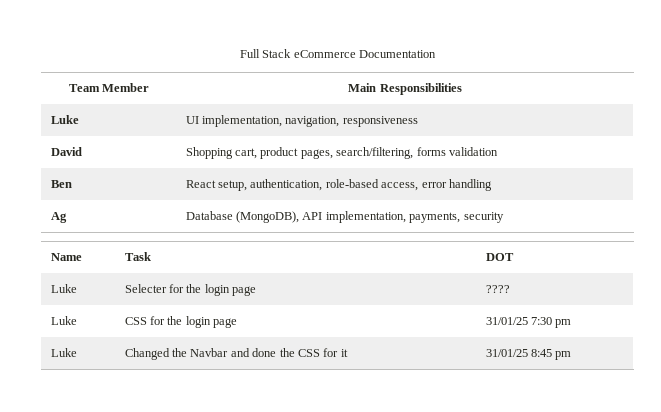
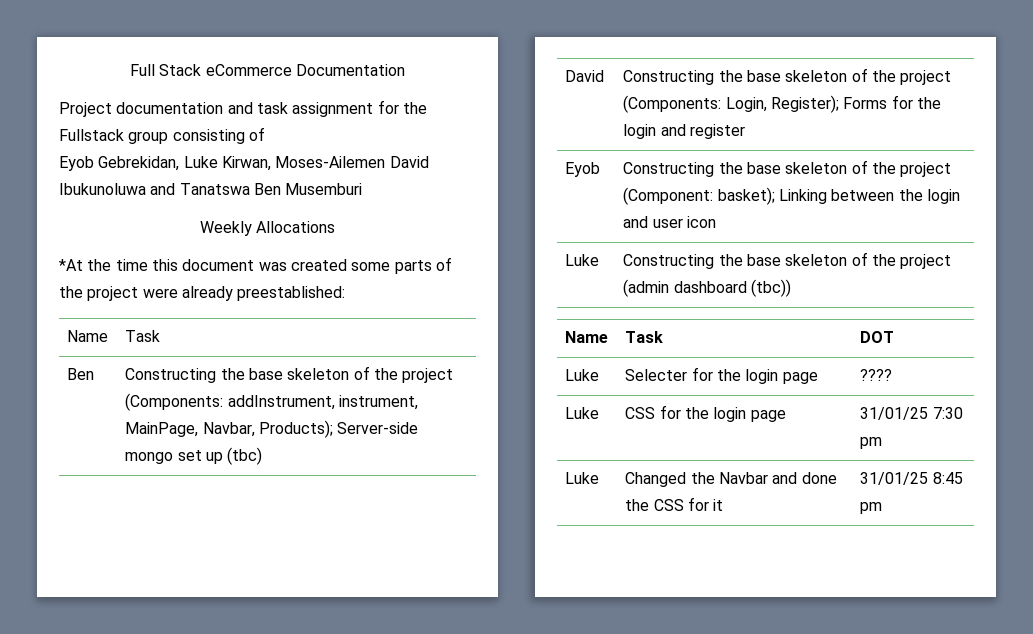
[68,83,150,92] [348,83,462,95] [50,115,79,124] [185,115,418,127] [50,147,82,156] [185,147,498,159] [50,180,72,188] [185,179,492,191] [50,212,67,223] [185,211,504,223] // Team Member | Main Responsibilities // Luke | UI implementation, navigation, responsiveness // David | Shopping cart, product pages, search/filtering, forms validation // Ben | React setup, authentication, role-based access, error handling // Ag | Database (MongoDB), API implementation, payments, security -> [59,100,427,117] [59,127,265,144] [59,156,429,171] [59,183,363,195] [199,221,336,236] [59,257,452,274] [59,286,346,301] [67,330,109,342] [125,330,161,342] [67,368,95,380] [125,366,454,383] [125,393,418,411] [125,420,419,438] [125,447,263,465] [565,70,605,82] [623,68,952,85] [623,95,941,113] [623,124,745,139] [565,162,601,177] [623,160,952,177] [623,187,960,205] [623,216,716,228] [565,254,600,266] [623,252,952,269] [623,279,791,297] // Project documentation and task assignment for the Fullstack group consisting of // Eyob Gebrekidan, Luke Kirwan, Moses-Ailemen David Ibukunoluwa and Tanatswa Ben Musemburi // Weekly Allocations // *At the time this document was created some parts of the project were already preestablished: // Name | Task // Ben | Constructing the base skeleton of the project (Components: addInstrument, instrument, MainPage, Navbar, Products); Server-side mongo set up (tbc) // David | Constructing the base skeleton of the project (Components: Login, Register); Forms for the login and register // Eyob | Constructing the base skeleton of the project (Component: basket); Linking between the login and user icon // Luke | Constructing the base skeleton of the project (admin dashboard (tbc))

